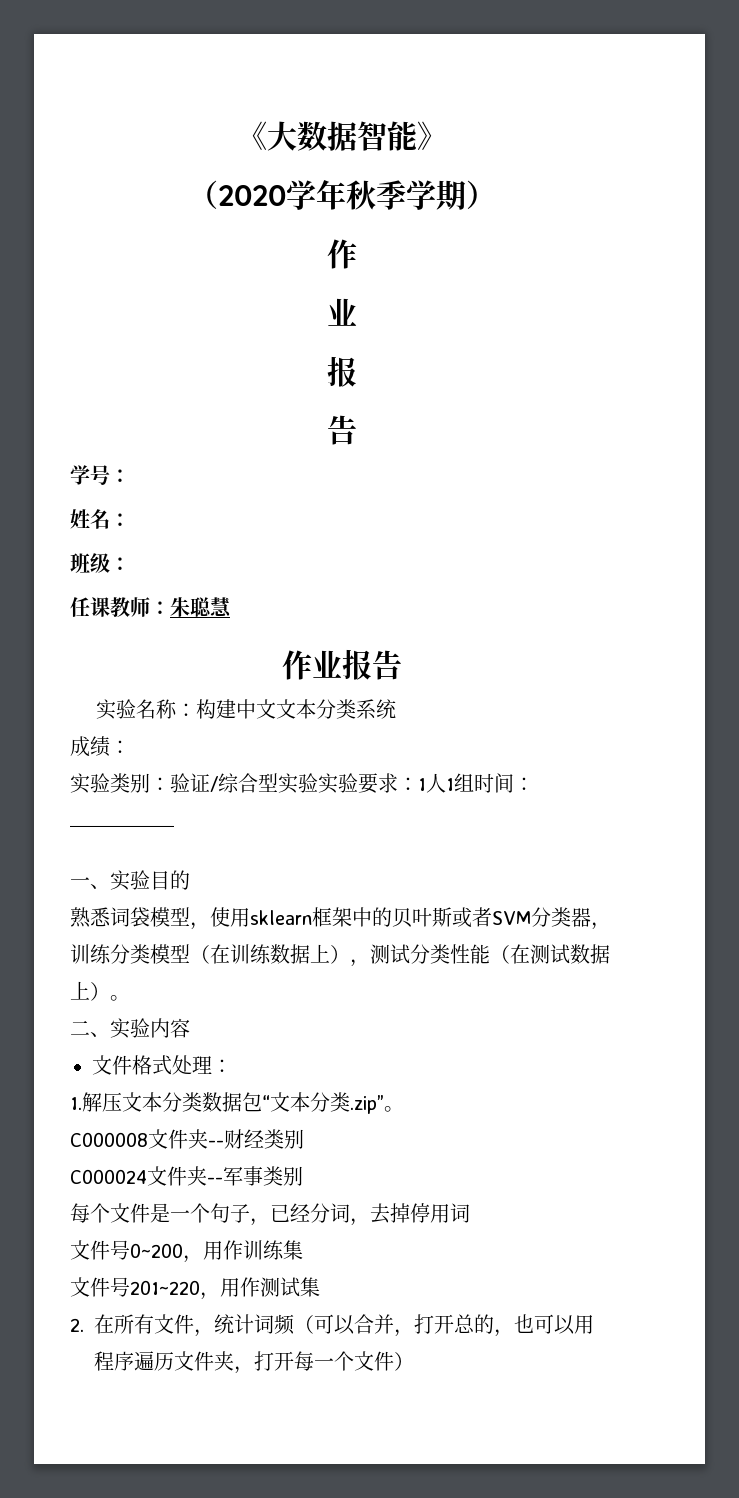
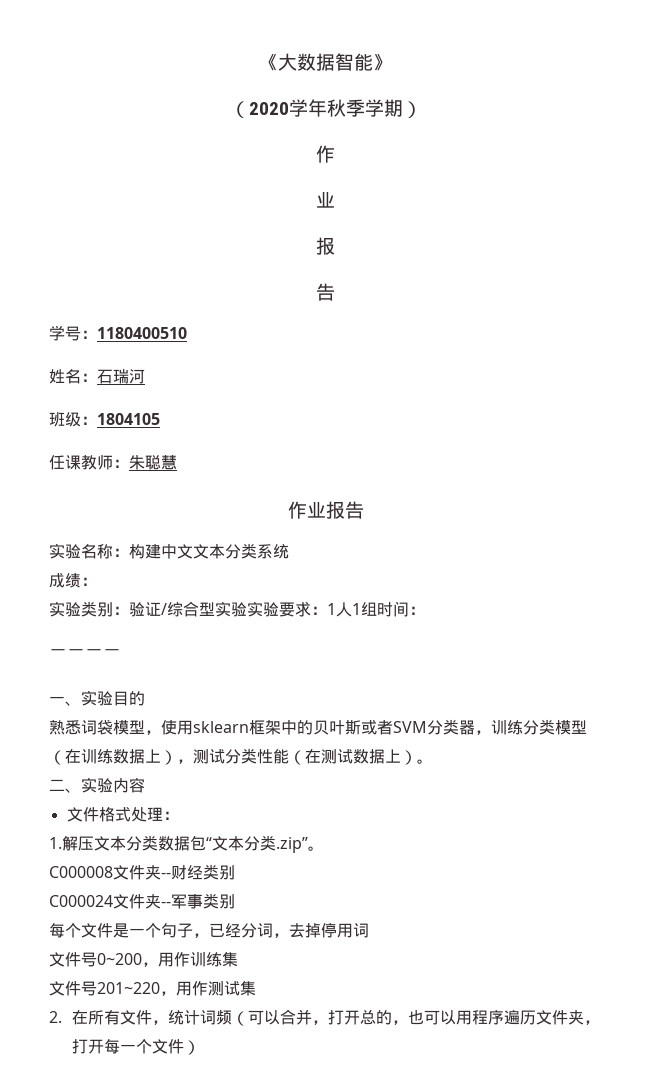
(130, 476) none -> [97,327,187,339] 1180400510
(130, 520) none -> [97,369,145,384] 石瑞河
(130, 564) none -> [97,413,160,425] 1804105

